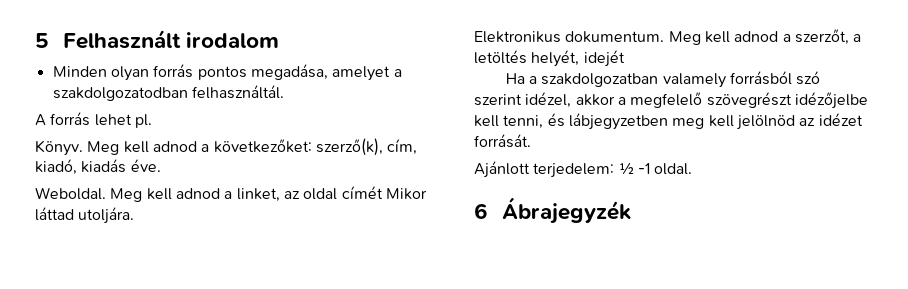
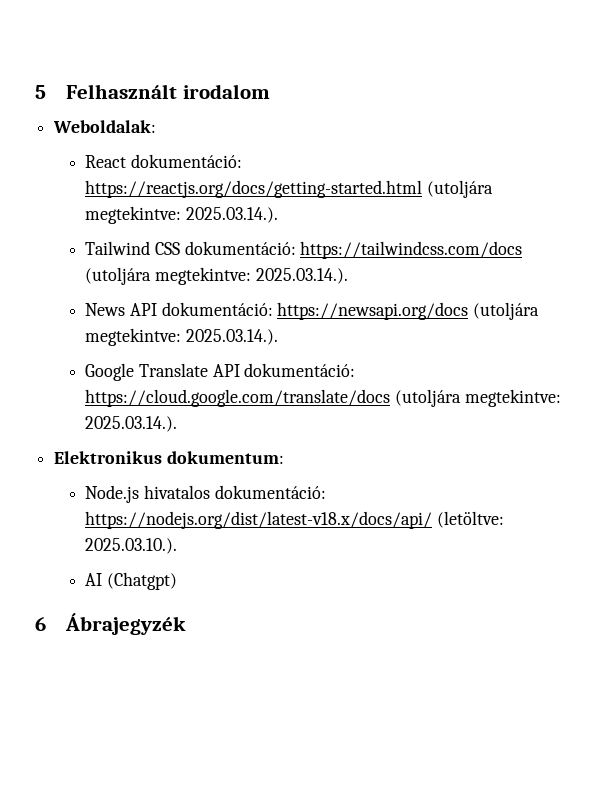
[52,64,402,81] [52,85,284,101] [35,112,152,128] [35,138,418,156] [35,159,161,175] [35,186,427,202] [35,207,135,224] [474,29,862,45] [474,50,625,67] [505,71,821,88] [474,92,868,109] [474,113,863,130] [474,134,531,148] [474,161,693,178] Minden olyan forrás pontos megadása, amelyet a szakdolgozatodban felhasználtál. // A forrás lehet pl. // Könyv. Meg kell adnod a következőket: szerző(k), cím, kiadó, kiadás éve. // Weboldal. Meg kell adnod a linket, az oldal címét Mikor láttad utoljára. // Elektronikus dokumentum. Meg kell adnod a szerzőt, a letöltés helyét, idejét // Ha a szakdolgozatban valamely forrásból szó szerint idézel, akkor a megfelelő szövegrészt idézőjelbe kell tenni, és lábjegyzetben meg kell jelölnöd az idézet forrását. // Ajánlott terjedelem: ½ -1 oldal. -> [53,120,157,133] [85,154,243,168] [85,180,494,198] [85,206,279,224] [85,241,523,259] [85,267,348,285] [85,302,540,320] [85,328,279,346] [85,363,356,381] [85,389,561,407] [85,416,178,432] [54,451,284,464] [85,485,326,503] [85,511,505,529] [85,538,178,554] [85,572,178,590] Weboldalak: // React dokumentáció: https://reactjs.org/docs/getting-started.html (utoljára megtekintve: 2025.03.14.). // Tailwind CSS dokumentáció: https://tailwindcss.com/docs (utoljára megtekintve: 2025.03.14.). // News API dokumentáció: https://newsapi.org/docs (utoljára megtekintve: 2025.03.14.). // Google Translate API dokumentáció: https://cloud.google.com/translate/docs (utoljára megtekintve: 2025.03.14.). // Elektronikus dokumentum: // Node.js hivatalos dokumentáció: https://nodejs.org/dist/latest-v18.x/docs/api/ (letöltve: 2025.03.10.). // AI (Chatgpt)

